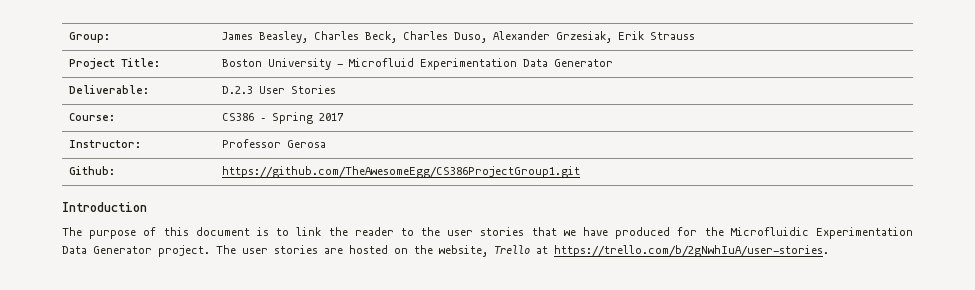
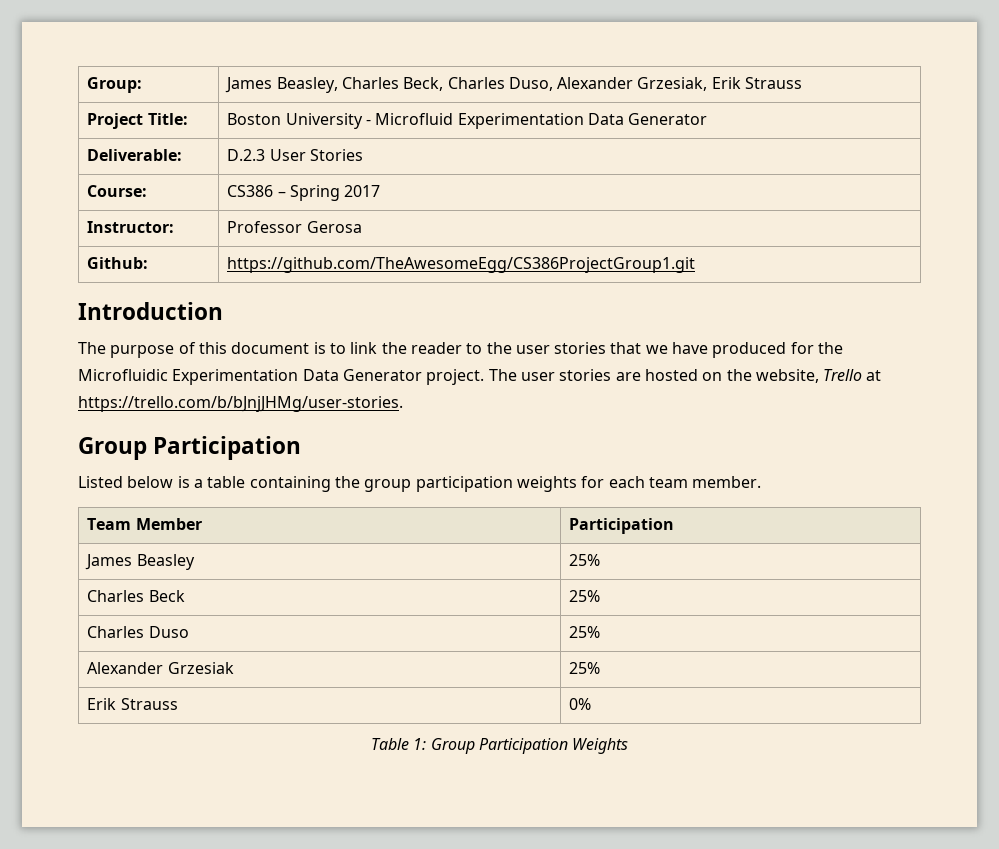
[554,245,829,257] https://trello.com/b/2gNwhIuA/user-stories. -> [78,396,403,412] [78,436,302,460] [78,476,762,492] [87,518,202,530] [569,518,675,534] [85,554,195,570] [569,554,601,566] [87,590,185,602] [569,590,601,602] [87,626,189,638] [569,626,601,638] [87,662,234,674] [569,662,601,674] [87,698,178,710] [569,698,592,710] [370,738,629,754] https://trello.com/b/bJnjJHMg/user-stories. // Group Participation // Listed below is a table containing the group participation weights for each team member. // Team Member | Participation // James Beasley | 25% // Charles Beck | 25% // Charles Duso | 25% // Alexander Grzesiak | 25% // Erik Strauss | 0% // Table 1: Group Participation Weights

